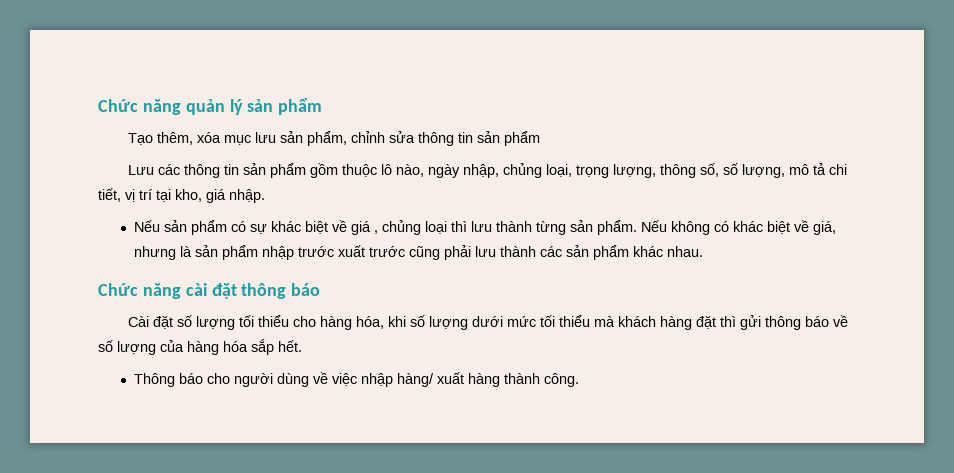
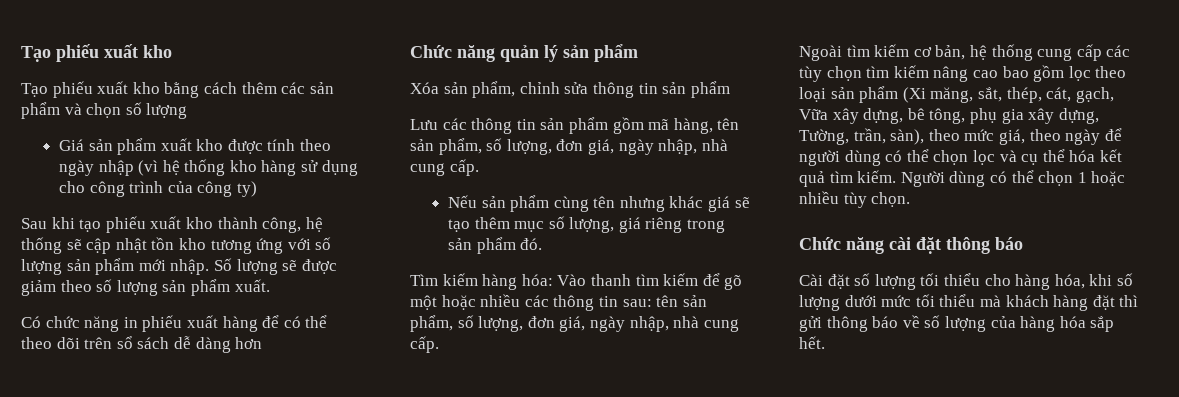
(98, 105) none -> [21,44,172,62] [21,81,334,98] [21,102,188,119] [58,138,332,155] [58,159,358,176] [58,181,257,197] [21,216,323,233] [21,237,332,254] [21,258,337,275] [21,279,270,296] [21,315,328,332] [21,336,263,353] Tạo phiếu xuất kho // Tạo phiếu xuất kho bằng cách thêm các sản phẩm và chọn số lượng // Giá sản phẩm xuất kho được tính theo ngày nhập (vì hệ thống kho hàng sử dụng cho công trình của công ty) // Sau khi tạo phiếu xuất kho thành công, hệ thống sẽ cập nhật tồn kho tương ứng với số lượng sản phẩm mới nhập. Số lượng sẽ được giảm theo số lượng sản phẩm xuất. // Có chức năng in phiếu xuất hàng để có thể theo dõi trên sổ sách dễ dàng hơn //
[127,132,276,145] Tạo thêm, xóa mục lưu -> [410,82,439,94] Xóa
[341,163,847,178] [98,188,265,203] [134,220,837,235] [134,245,704,260] thuộc lô nào, ngày nhập, chủng loại, trọng lượng, thông số, số lượng, mô tả chi tiết, vị trí tại kho, giá nhập. // Nếu sản phẩm có sự khác biệt về giá , chủng loại thì lưu thành từng sản phẩm. Nếu không có khác biệt về giá, nhưng là sản phẩm nhập trước xuất trước cũng phải lưu thành các sản phẩm khác nhau. -> [648,118,740,134] [410,138,728,155] [410,159,479,176] [447,195,750,212] [447,216,726,233] [447,237,543,254] [410,273,743,290] [410,294,707,311] [410,315,739,332] [410,336,439,353] [799,44,1131,61] [799,65,1127,82] [799,86,1114,103] [799,108,1099,124] [799,128,1122,145] [799,149,1122,166] [799,170,1126,187] [799,191,911,208] mã hàng, tên sản phẩm, số lượng, đơn giá, ngày nhập, nhà cung cấp. // Nếu sản phẩm cùng tên nhưng khác giá sẽ tạo thêm mục số lượng, giá riêng trong sản phẩm đó. // Tìm kiếm hàng hóa: Vào thanh tìm kiếm để gõ một hoặc nhiều các thông tin sau: tên sản phẩm, số lượng, đơn giá, ngày nhập, nhà cung cấp. // Ngoài tìm kiếm cơ bản, hệ thống cung cấp các tùy chọn tìm kiếm nâng cao bao gồm lọc theo loại sản phẩm (Xi măng, sắt, thép, cát, gạch, Vữa xây dựng, bê tông, phụ gia xây dựng, Tường, trần, sàn), theo mức giá, theo ngày để người dùng có thể chọn lọc và cụ thể hóa kết quả tìm kiếm. Người dùng có thể chọn 1 hoặc nhiều tùy chọn.
[134,372,580,387] // Thông báo cho người dùng về việc nhập hàng/ xuất hàng thành công. -> (825, 342) none

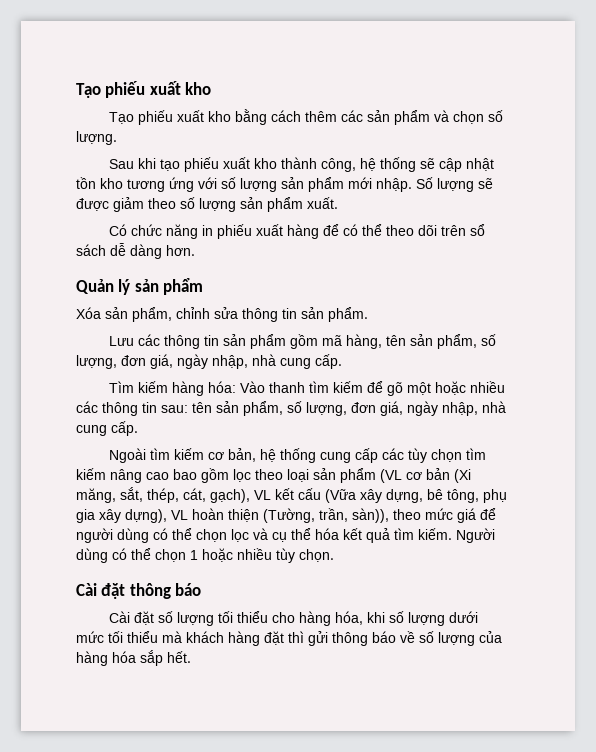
[146,103,188,119] [58,138,332,155] [58,159,358,176] [58,181,257,197] lượng // Giá sản phẩm xuất kho được tính theo ngày nhập (vì hệ thống kho hàng sử dụng cho công trình của công ty) -> [76,131,117,145] lượng.
[235,337,263,349] [410,45,539,62] hơn // Chức năng quản -> [166,245,195,256] [76,279,114,294] hơn. // Quản
[690,81,730,98] phẩm -> [328,307,368,322] phẩm.
[447,195,750,212] [447,216,726,233] [447,237,543,254] // Nếu sản phẩm cùng tên nhưng khác giá sẽ tạo thêm mục số lượng, giá riêng trong sản phẩm đó. -> (342, 361) none
(899, 94) none -> [380,468,450,483] (VL cơ bản
[1075,87,1114,103] [799,109,828,120] gạch, Vữa -> [210,488,356,503] gạch), VL kết cấu (Vữa
[1058,108,1099,124] [799,128,1101,145] dựng, Tường, trần, sàn), theo mức giá, theo ngày -> [125,508,476,523] dựng), VL hoàn thiện (Tường, trần, sàn)), theo mức giá
[799,237,911,254] Chức năng cài -> [76,583,97,596] Cài

